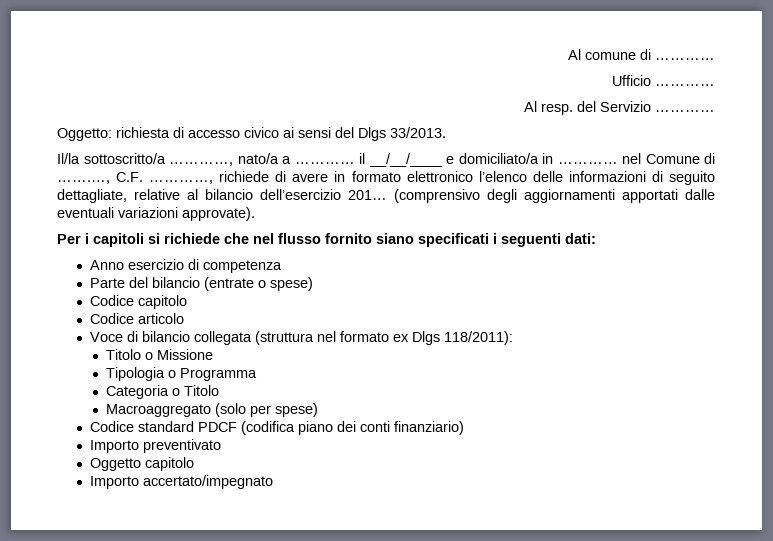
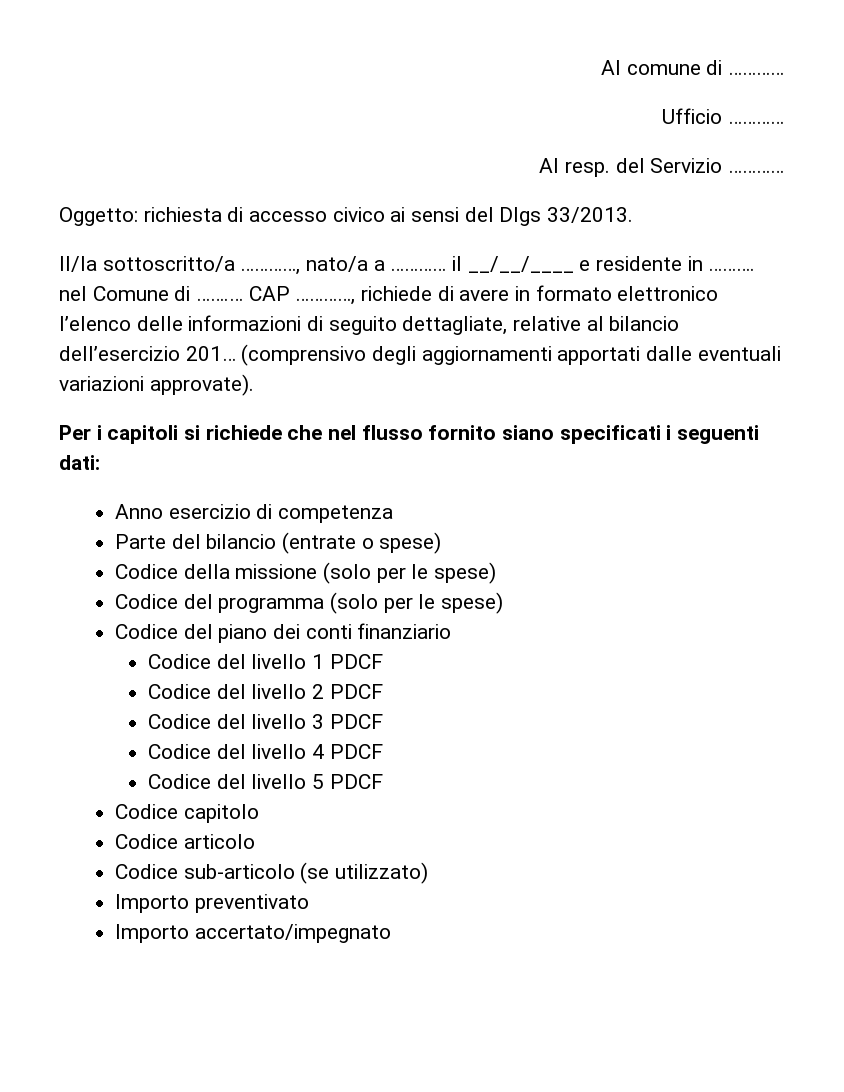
[458,153,618,164] domiciliato/a in ………… -> [596,256,756,271] residente in ……….
[57,172,144,184] …….…, C.F. -> [196,286,290,301] …….… CAP
[137,295,187,309] [89,313,184,324] [89,331,513,345] [106,349,214,360] [106,367,258,381] [106,385,220,399] [106,403,319,417] [89,421,464,435] capitolo // Codice articolo // Voce di bilancio collegata (struttura nel formato ex Dlgs 118/2011): // Titolo o Missione // Tipologia o Programma // Categoria o Titolo // Macroaggregato (solo per spese) // Codice standard PDCF (codifica piano dei conti finanziario) -> [183,562,497,584] [115,592,504,614] [115,623,452,643] [147,654,383,669] [147,684,383,699] [147,714,383,729] [147,744,383,759] [147,774,383,789] [115,804,259,823] [115,834,255,849] [115,862,429,884] della missione (solo per le spese) // Codice del programma (solo per le spese) // Codice del piano dei conti finanziario // Codice del livello 1 PDCF // Codice del livello 2 PDCF // Codice del livello 3 PDCF // Codice del livello 4 PDCF // Codice del livello 5 PDCF // Codice capitolo // Codice articolo // Codice sub-articolo (se utilizzato)
[89,457,194,471] // Oggetto capitolo -> (309, 903) none

